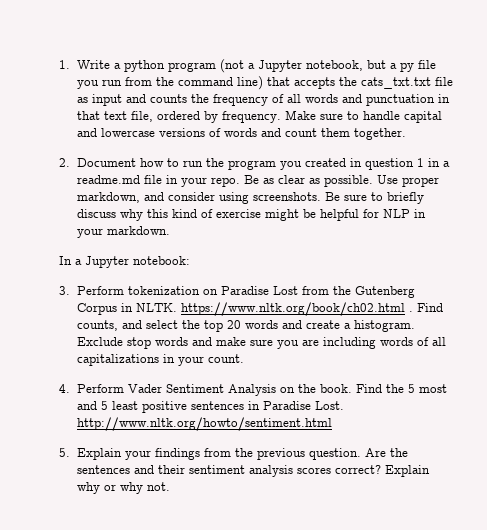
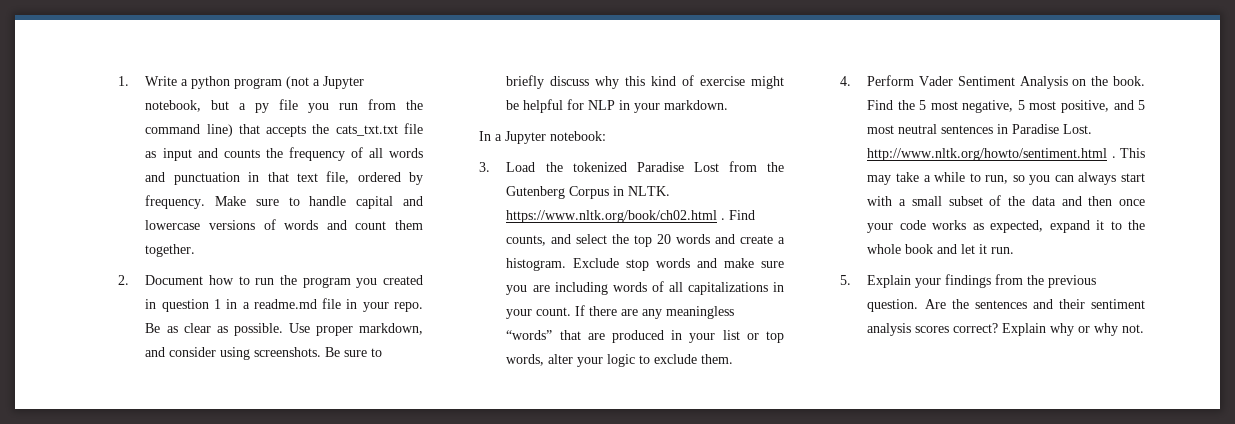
[76,286,218,295] Perform tokenization on -> [506,162,627,172] Load the tokenized
(244, 358) none -> [575,305,735,319] [506,330,784,343] [506,354,734,367] If there are any meaningless “words” that are produced in your list or top words, alter your logic to exclude them.
[76,401,187,413] and 5 least positive -> [962,100,1145,113] [867,124,938,134] negative, 5 most positive, and 5 most neutral
(332, 424) none -> [1111,148,1145,158] [867,172,1145,185] [867,195,1145,206] [867,220,1145,233] [867,244,1015,254] . This may take a while to run, so you can always start with a small subset of the data and then once your code works as expected, expand it to the whole book and let it run.

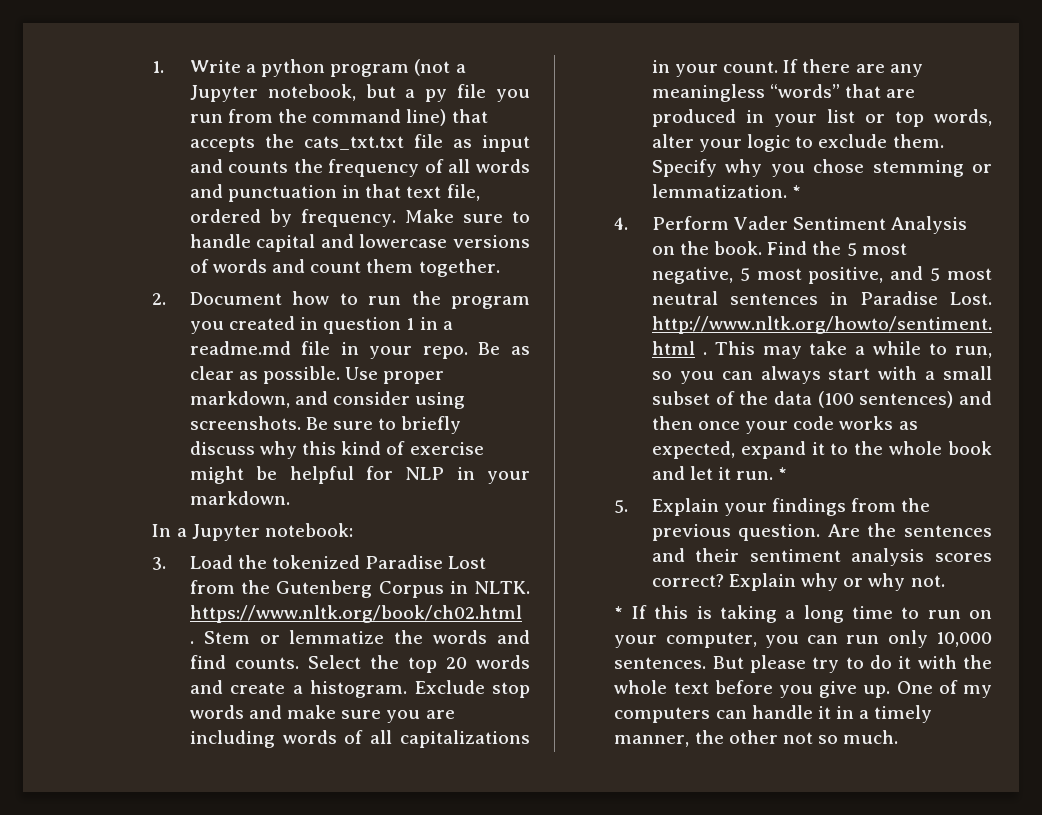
[729,210,756,220] [506,234,608,246] Find counts, and select -> [203,630,530,644] [189,655,361,669] Stem or lemmatize the words and find counts. Select
(734, 359) none -> [651,159,992,177] [651,184,802,198] Specify why you chose stemming or lemmatization. *
(1056, 201) none -> [817,391,954,408] (100 sentences)
(1015, 250) none -> [778,467,788,480] *
(1145, 328) none -> [614,605,992,623] [614,630,992,648] [614,655,993,673] [614,680,992,698] [614,705,933,723] [614,730,899,747] // * If this is taking a long time to run on your computer, you can run only 10,000 sentences. But please try to do it with the whole text before you give up. One of my computers can handle it in a timely manner, the other not so much.

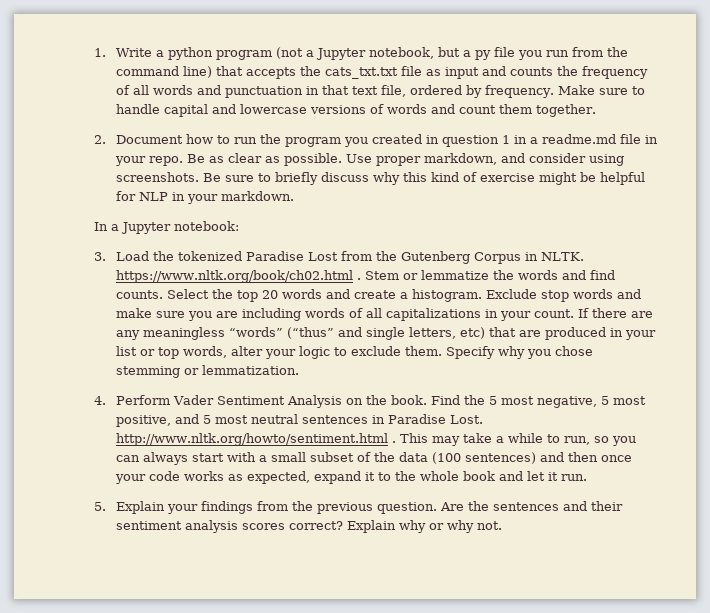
(841, 91) none -> [287,327,486,340] (“thus” and single letters, etc)
[792,185,802,198] * -> (300, 370) none
[778,467,788,480] * -> (588, 477) none
[614,605,992,623] [614,630,992,648] [614,655,993,673] [614,680,992,698] [614,705,933,723] [614,730,899,747] // * If this is taking a long time to run on your computer, you can run only 10,000 sentences. But please try to do it with the whole text before you give up. One of my computers can handle it in a timely manner, the other not so much. -> (503, 525) none

